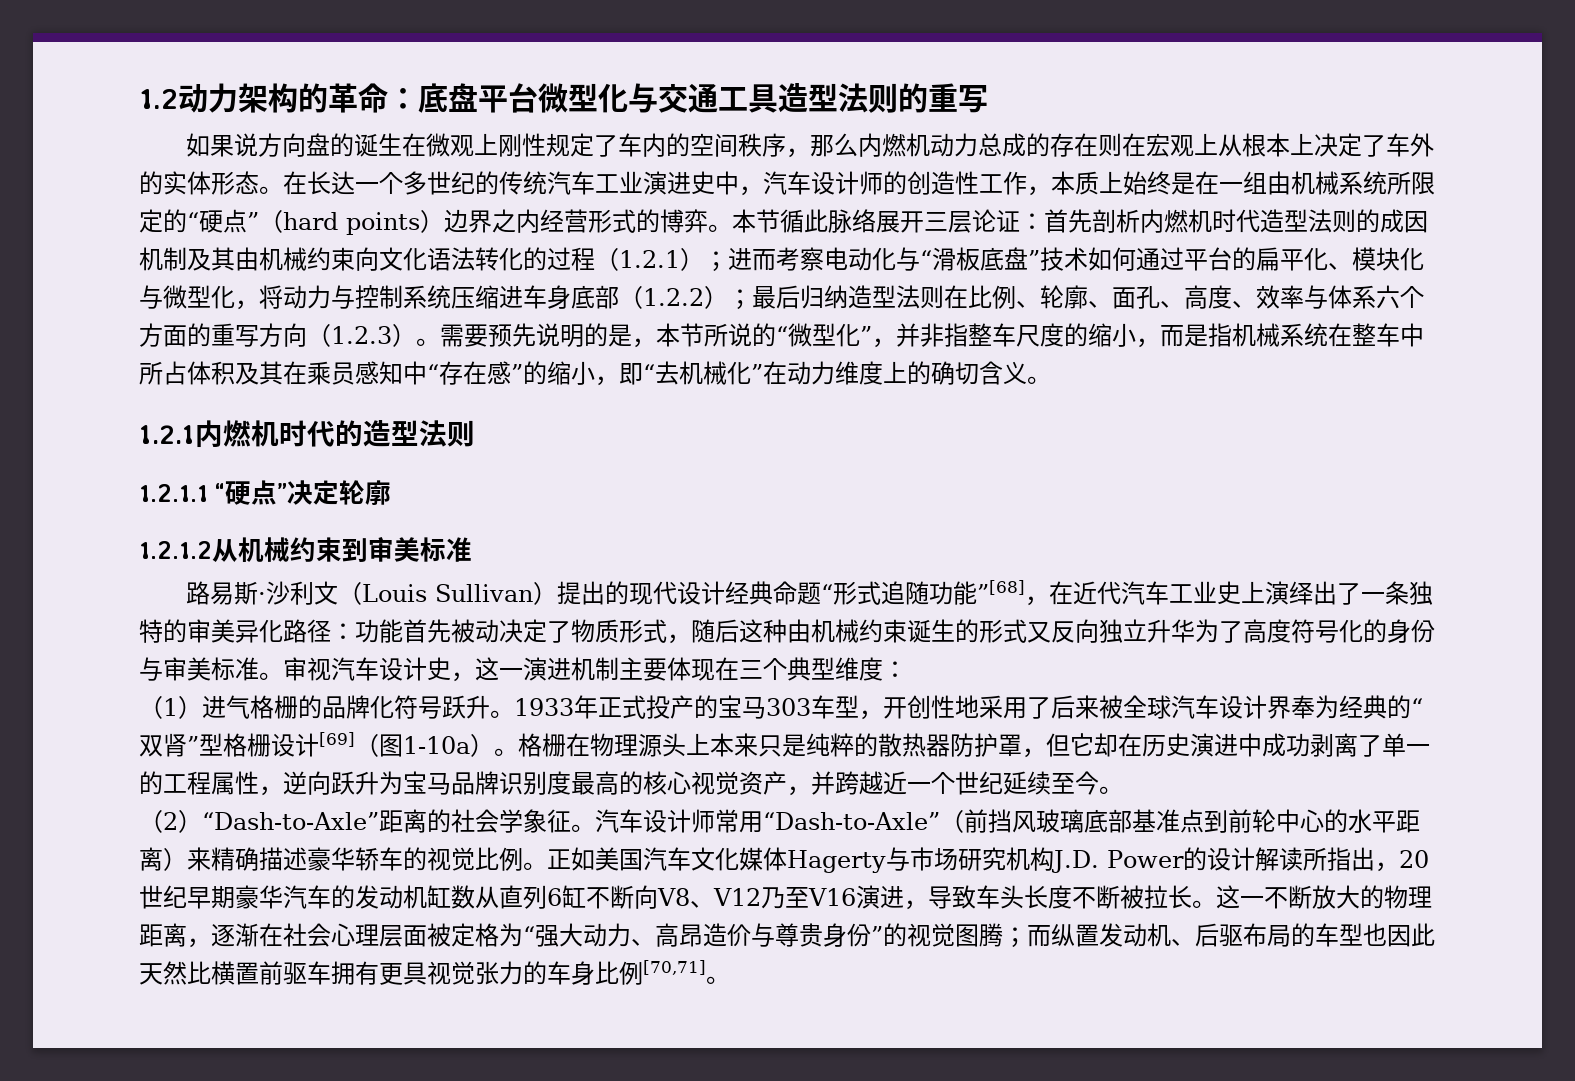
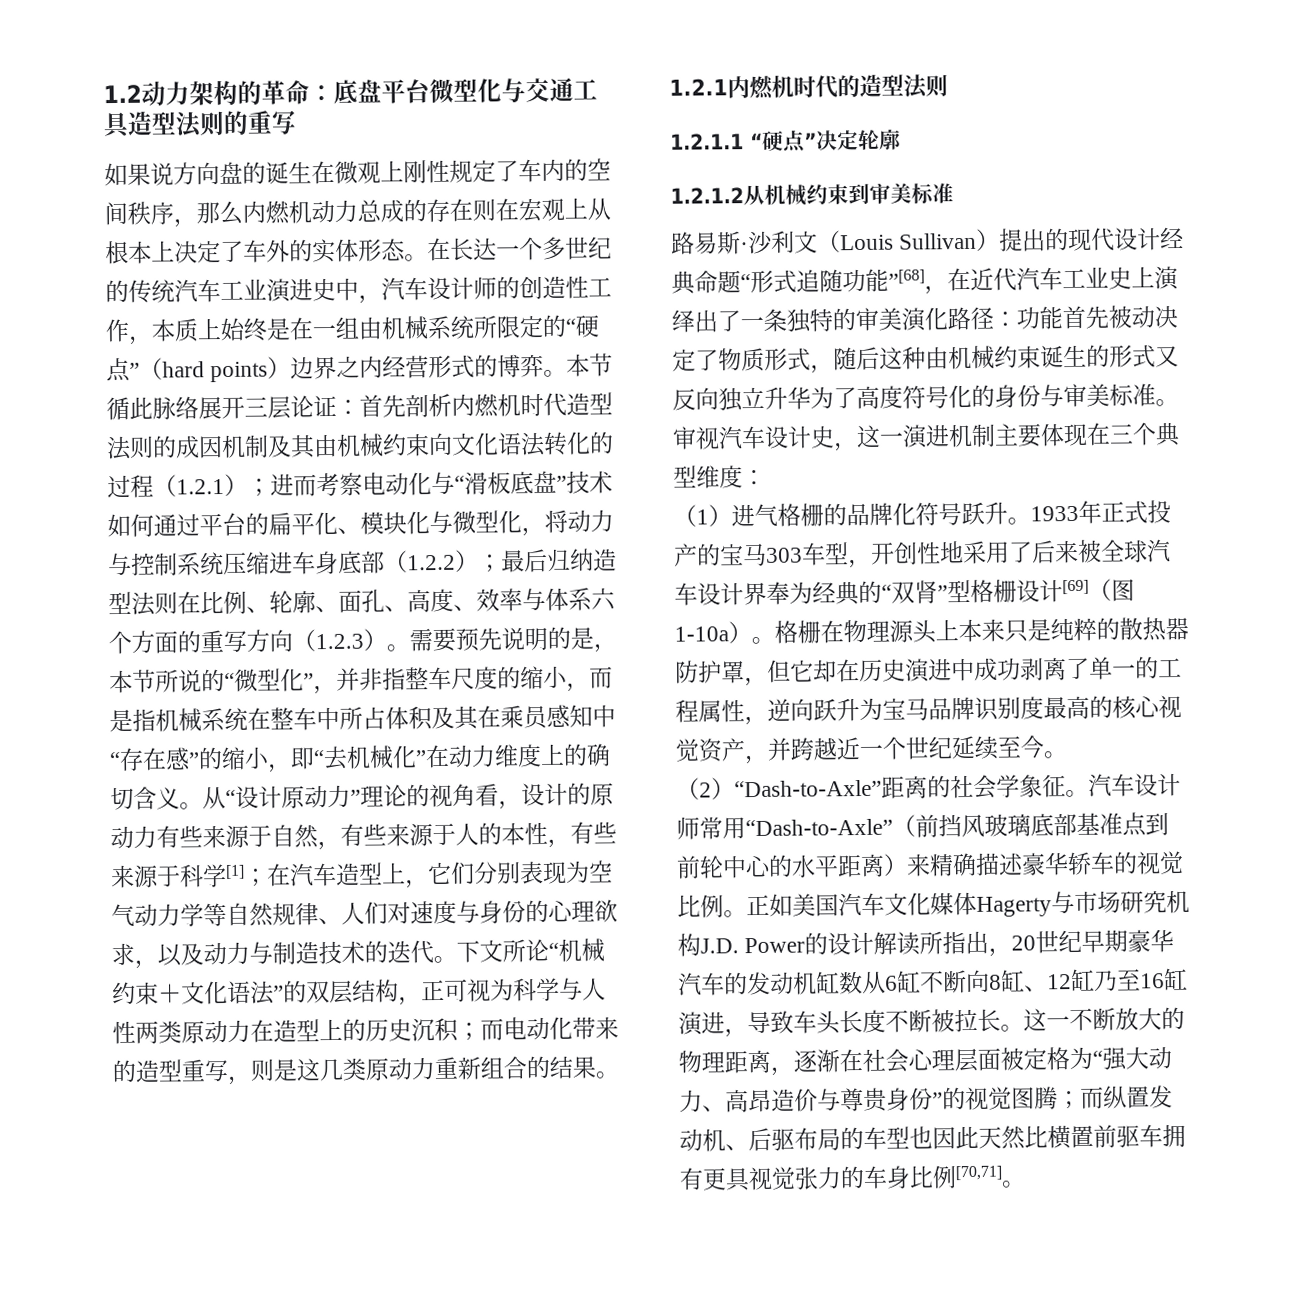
(1051, 380) none -> [202,782,614,810] [110,821,617,851] [110,860,613,889] [111,899,618,928] [111,938,605,969] [112,977,606,1006] [112,1016,619,1045] [112,1055,619,1085] 从“设计原动力”理论的视角看，设计的原动力有些来源于自然，有些来源于人的本性，有些来源于科学[1]；在汽车造型上，它们分别表现为空气动力学等自然规律、人们对速度与身份的心理欲求，以及动力与制造技术的迭代。下文所论“机械约束＋文化语法”的双层结构，正可视为科学与人性两类原动力在造型上的历史沉积；而电动化带来的造型重写，则是这几类原动力重新组合的结果。
[235,620,259,643] 异 -> [901,307,927,332] 演
[499,885,547,909] 直列 -> (886, 983) none
[657,887,856,909] V8、V12乃至V16 -> [989,967,1188,992] 8缸、12缸乃至16缸

